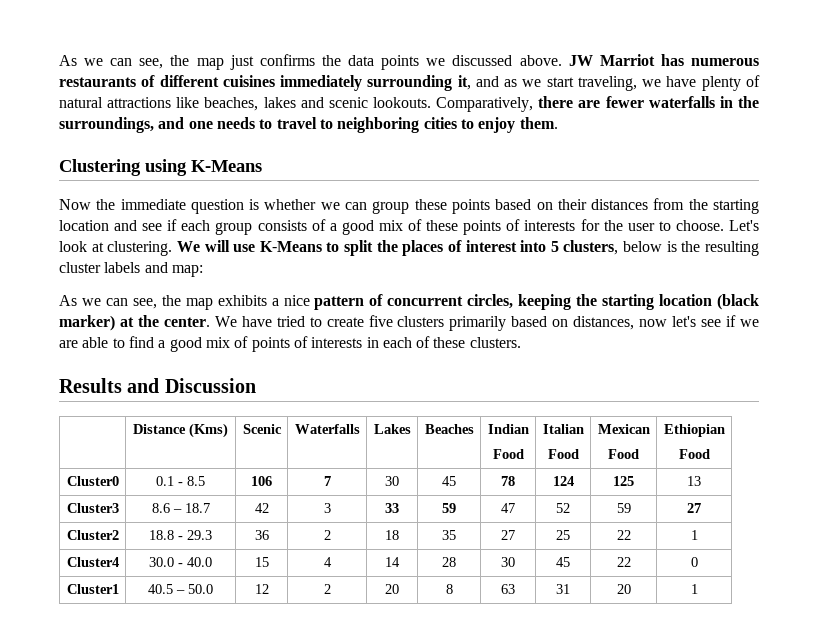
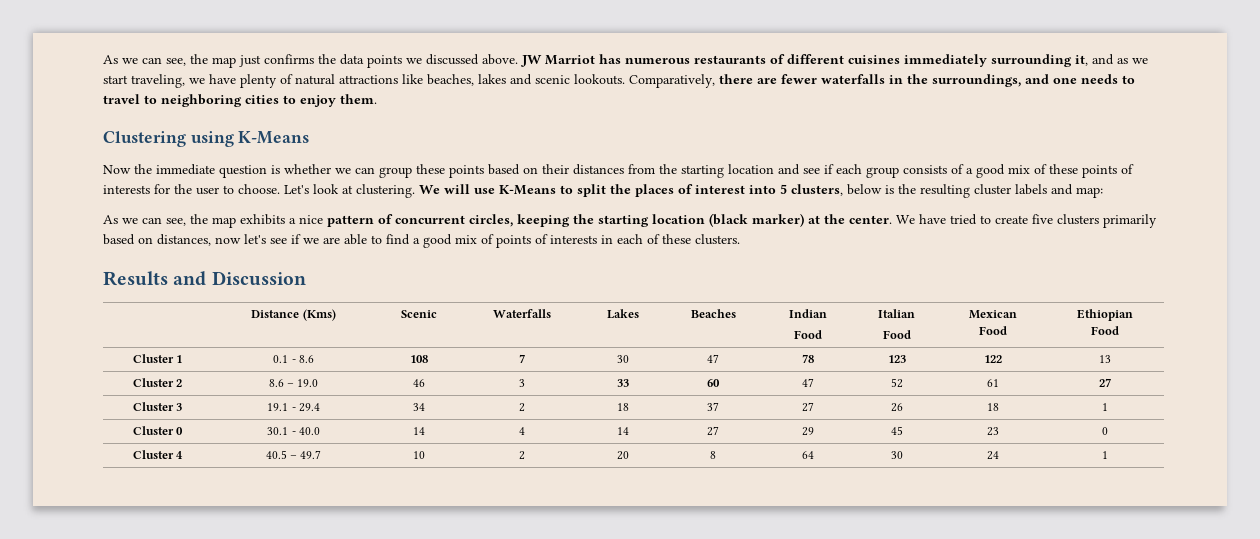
[66,476,119,486] Cluster0 -> [132,354,183,363] Cluster 1
[187,476,205,486] [251,476,272,486] 8.5 | 106 -> [298,355,314,363] [409,355,428,363] 8.6 | 108
[442,476,456,486] 45 -> [707,354,719,363] 47
[552,476,574,486] [613,476,634,486] 124 | 125 -> [887,355,906,363] [984,355,1002,363] 123 | 122
[66,503,119,513] Cluster3 -> [132,378,183,387] Cluster 2
[184,503,210,513] [254,503,269,513] 18.7 | 42 -> [297,379,319,387] [412,379,425,387] 19.0 | 46
[442,503,456,513] 59 -> [707,379,720,387] 60
[616,503,631,513] 59 -> [987,379,999,387] 61
[66,530,119,540] [149,530,212,540] [254,530,269,540] Cluster2 | 18.8 - 29.3 | 36 -> [132,402,183,411] [267,403,320,412] [412,403,425,411] Cluster 3 | 19.1 - 29.4 | 34
[442,530,456,540] [501,530,515,540] [556,530,570,540] [616,530,631,540] 35 | 27 | 25 | 22 -> [707,402,719,411] [802,402,814,412] [890,403,903,412] [987,403,999,411] 37 | 27 | 26 | 18
[66,557,119,567] [149,557,174,567] Cluster4 | 30.0 -> [132,426,184,435] [267,427,289,435] Cluster 0 | 30.1
[254,557,269,567] 15 -> [412,427,425,435] 14
[442,557,456,567] [501,557,515,567] [556,557,570,567] [616,557,631,567] 28 | 30 | 45 | 22 -> [707,426,719,436] [802,427,814,436] [890,426,903,435] [987,427,999,436] 27 | 29 | 45 | 23
[66,584,119,594] Cluster1 -> [132,450,184,459] Cluster 4
[188,584,213,594] [254,584,269,594] 50.0 | 12 -> [300,450,322,459] [412,451,425,459] 49.7 | 10
[501,584,515,594] [556,584,570,594] [616,584,631,594] 63 | 31 | 20 -> [802,451,814,459] [890,451,903,459] [987,451,999,460] 64 | 30 | 24

